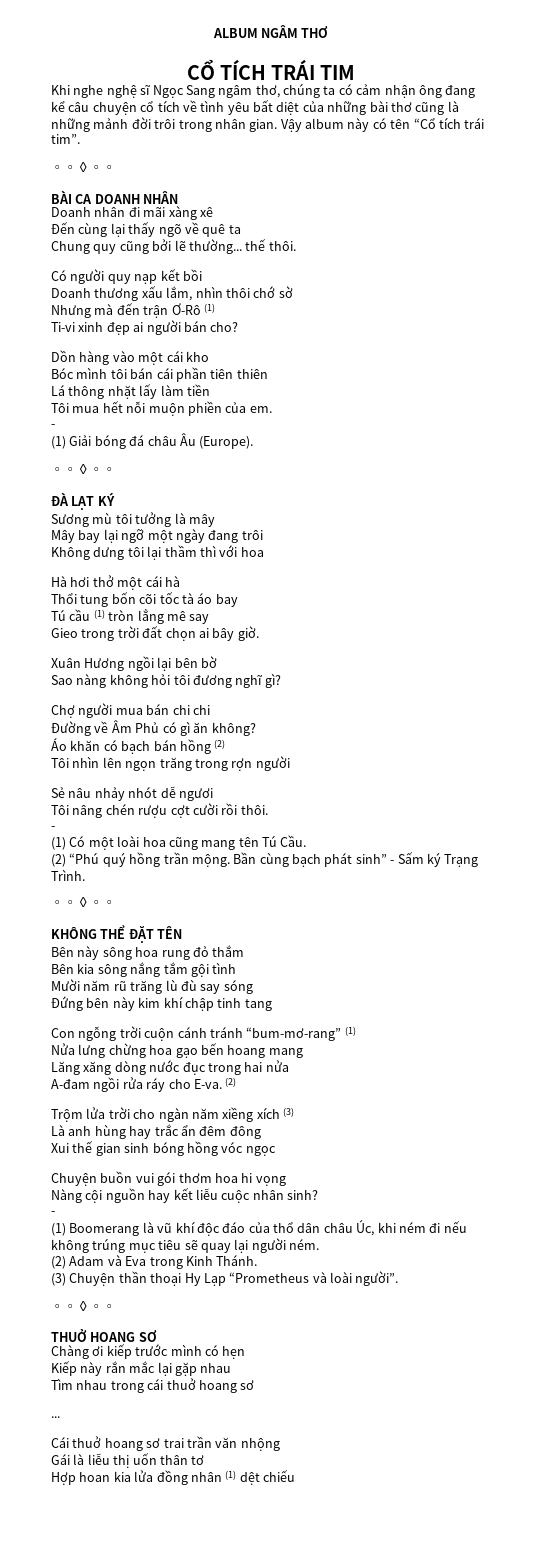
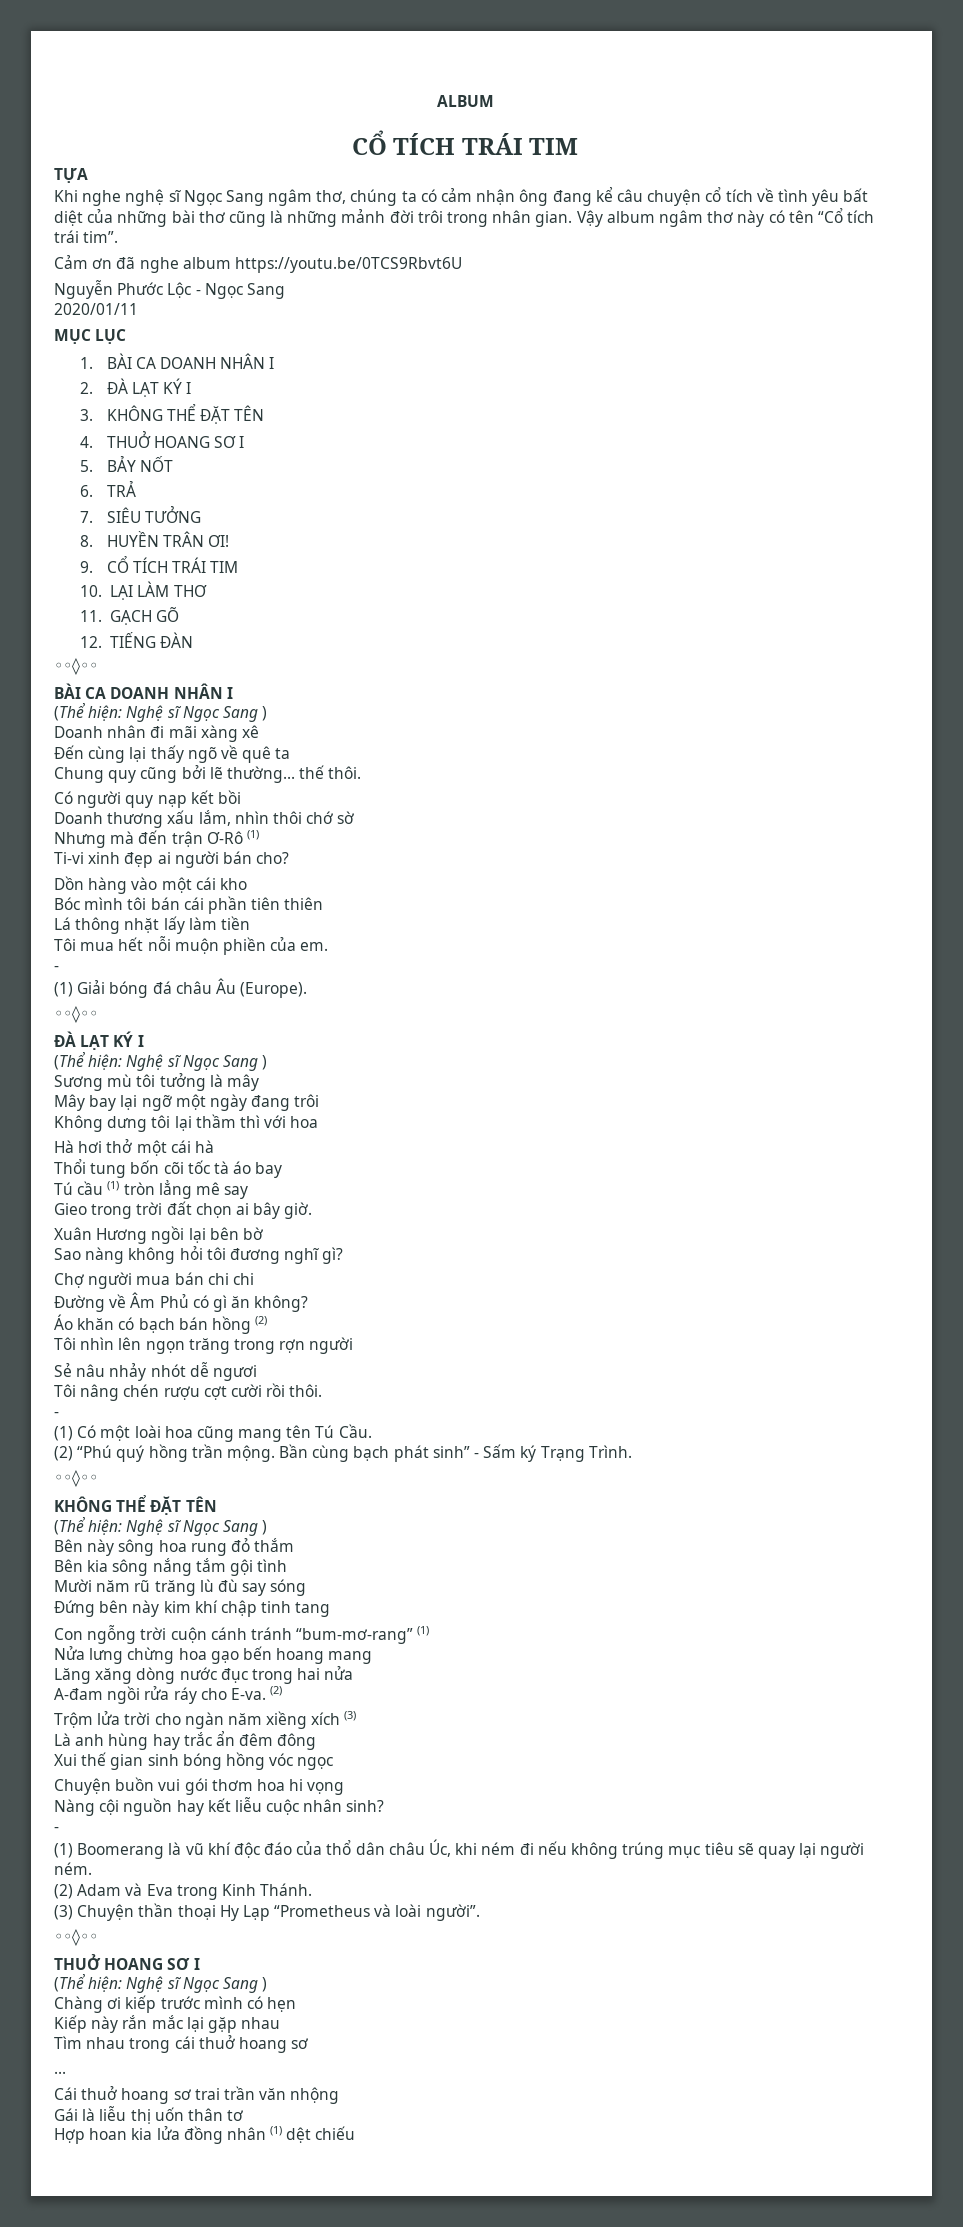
[261,25,329,38] [186,59,356,80] NGÂM THƠ // CỔ TÍCH TRÁI TIM -> [351,130,579,155] [54,168,88,183] // CỔ TÍCH TRÁI TIM // TỰA
(344, 123) none -> [658,210,735,227] ngâm thơ
(80, 139) none -> [54,255,462,273] [54,280,285,299] [54,303,138,315] [54,329,127,344] [80,353,275,369] [80,378,192,397] [80,404,265,424] [80,431,245,448] [80,456,173,472] [80,481,136,497] [80,506,201,523] [80,531,230,547] [80,556,239,573] [80,581,207,600] [80,607,180,625] [80,632,194,648] // Cảm ơn đã nghe album https://youtu.be/0TCS9Rbvt6U // Nguyễn Phước Lộc - Ngọc Sang // 2020/01/11 // MỤC LỤC // 1. BÀI CA DOANH NHÂN I // 2. ĐÀ LẠT KÝ I // 3. KHÔNG THỂ ĐẶT TÊN // 4. THUỞ HOANG SƠ I // 5. BẢY NỐT // 6. TRẢ // 7. SIÊU TƯỞNG // 8. HUYỀN TRÂN ƠI! // 9. CỔ TÍCH TRÁI TIM // 10. LẠI LÀM THƠ // 11. GẠCH GÕ // 12. TIẾNG ĐÀN
(179, 197) none -> [226,687,233,699] [54,703,268,722] I // (Thể hiện: Nghệ sĩ Ngọc Sang )
(115, 499) none -> [137,1035,144,1047] [54,1052,268,1071] I // (Thể hiện: Nghệ sĩ Ngọc Sang )
(183, 932) none -> [54,1517,268,1536] // (Thể hiện: Nghệ sĩ Ngọc Sang )
(157, 1335) none -> [193,1958,200,1970] [54,1974,268,1993] I // (Thể hiện: Nghệ sĩ Ngọc Sang )

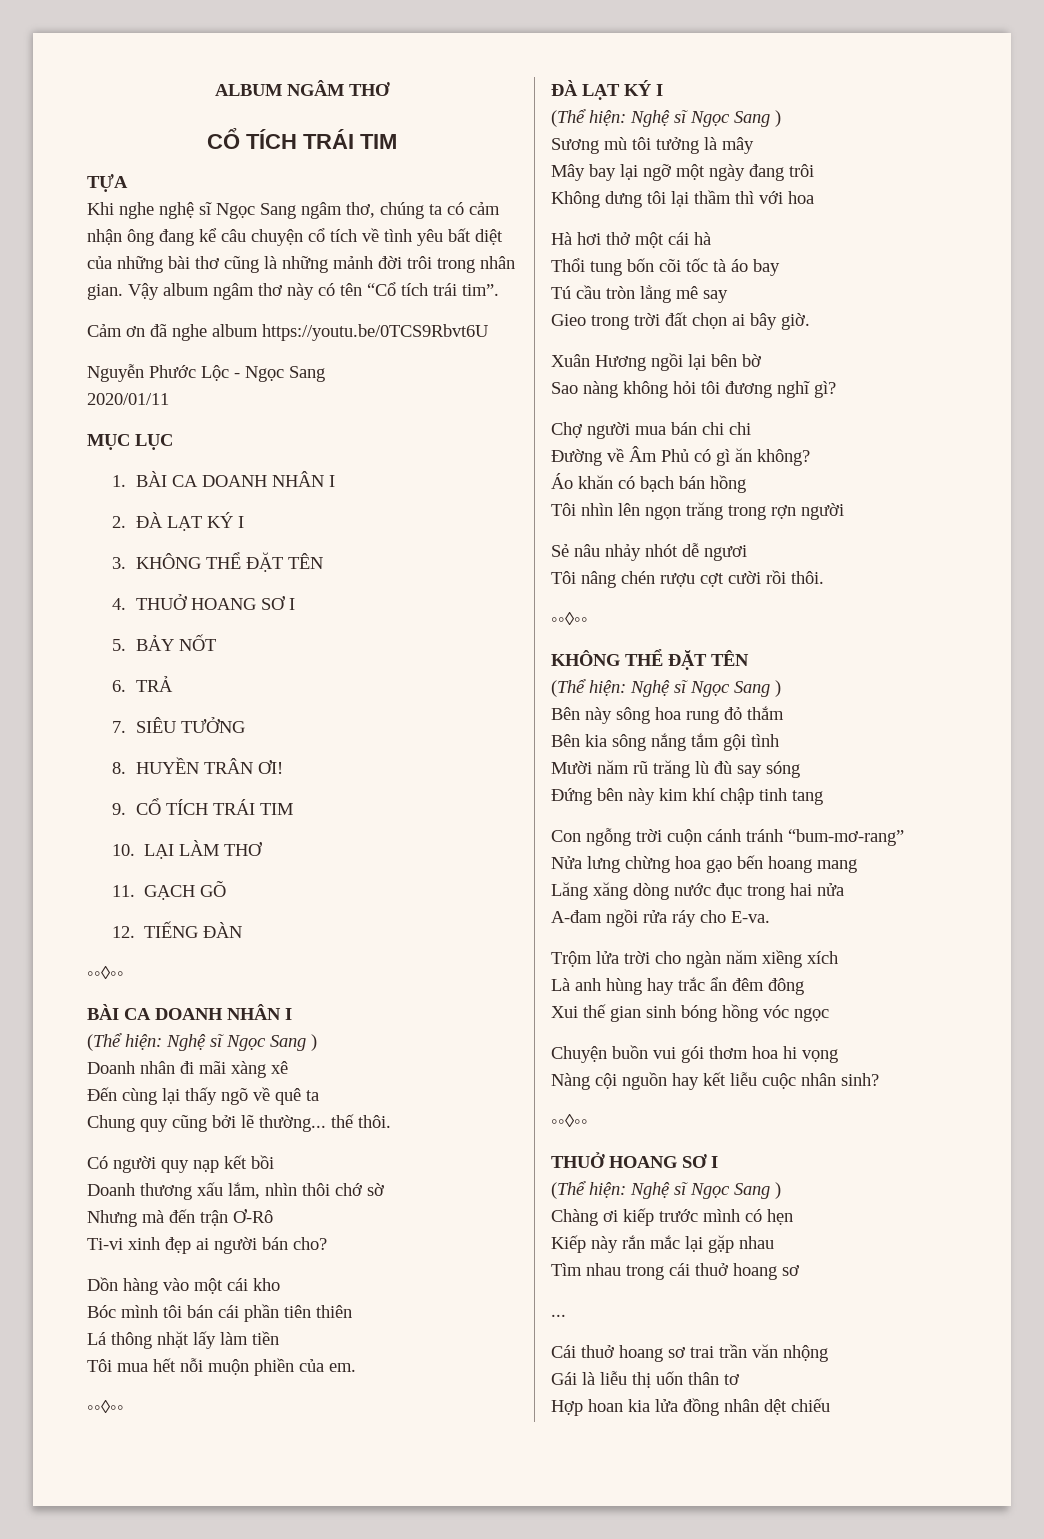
(494, 101) none -> [287,80,390,96] NGÂM THƠ
[246,830,259,840] (1) -> (273, 1216) none
[54,966,59,971] [54,978,308,998] // - // (1) Giải bóng đá châu Âu (Europe). -> (356, 1367) none
[107,1181,120,1191] (1) -> (601, 292) none
[255,1316,268,1326] (2) -> (746, 484) none
[54,1412,59,1417] [54,1424,372,1442] [54,1444,632,1462] // - // (1) Có một loài hoa cũng mang tên Tú Cầu. // (2) “Phú quý hồng trần mộng. Bần cùng bạch phát sinh” - Sấm ký Trạng Trình. -> (824, 577) none
[417,1626,430,1636] (1) -> (904, 837) none
[270,1686,283,1696] (2) -> (770, 917) none
[344,1711,357,1721] (3) -> (838, 957) none
[54,1827,59,1832] [54,1839,865,1859] [54,1862,92,1875] [54,1883,313,1900] [54,1903,480,1921] // - // (1) Boomerang là vũ khí độc đáo của thổ dân châu Úc, khi ném đi nếu không trúng mục tiêu sẽ quay lại người ném. // (2) Adam và Eva trong Kinh Thánh. // (3) Chuyện thần thoại Hy Lạp “Prometheus và loài người”. -> (879, 1079) none
[270,2126,283,2136] (1) -> (759, 1405) none

